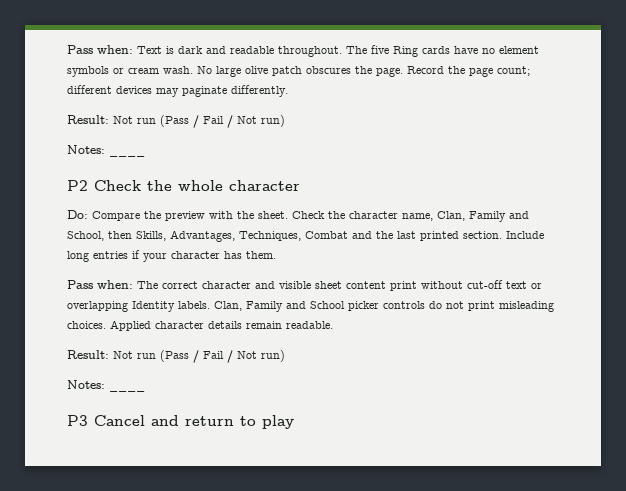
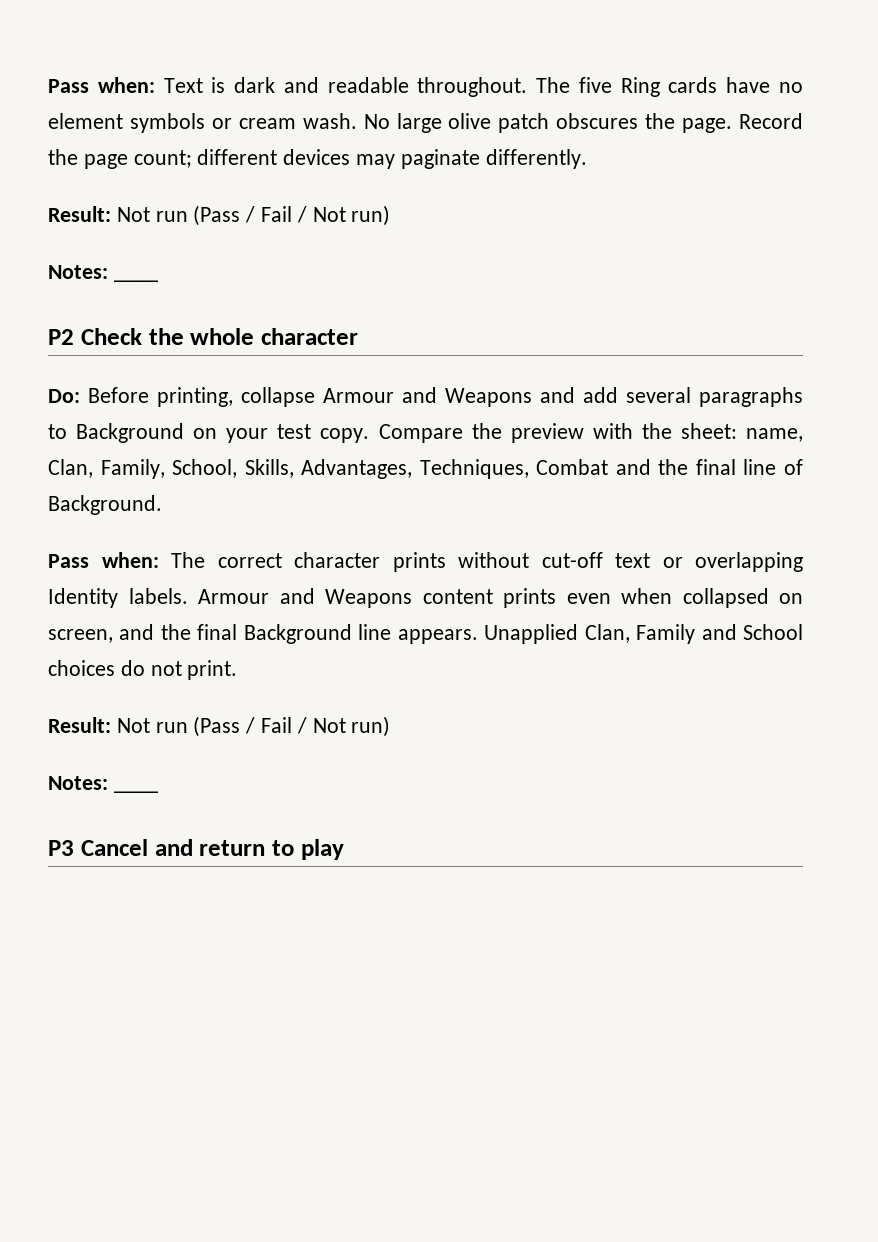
(88, 214) none -> [88,387,803,407] [48,423,370,443] Before printing, collapse Armour and Weapons and add several paragraphs to Background on your test copy.
[258,211,529,222] [67,231,132,241] sheet. Check the character name, Clan, Family and School, then -> [680,423,804,442] [48,459,238,479] sheet: name, Clan, Family, School,
[397,231,544,241] [67,250,276,262] last printed section. Include long entries if your character has them. -> [695,459,803,475] [48,495,162,515] final line of Background.
[255,281,417,291] and visible sheet content print -> [392,552,446,572] prints
[214,301,554,312] [67,320,333,331] Clan, Family and School picker controls do not print misleading choices. Applied character details remain readable. -> [198,588,803,608] [48,624,804,644] [48,660,238,680] Armour and Weapons content prints even when collapsed on screen, and the final Background line appears. Unapplied Clan, Family and School choices do not print.

